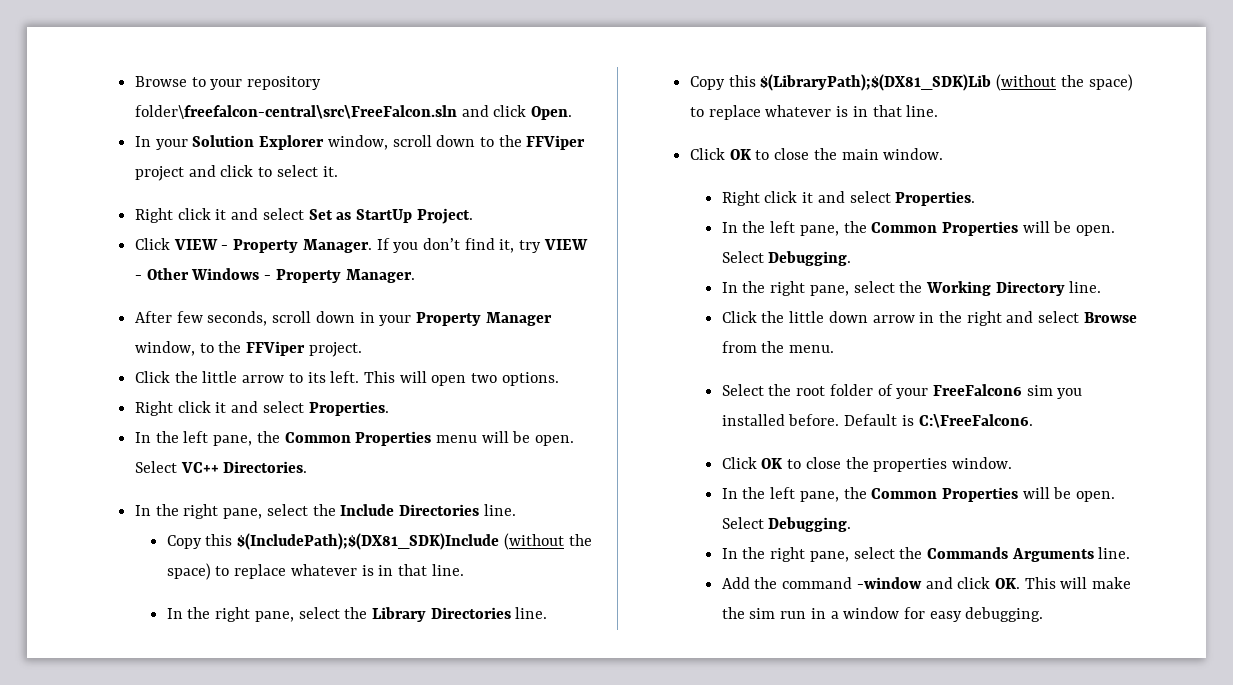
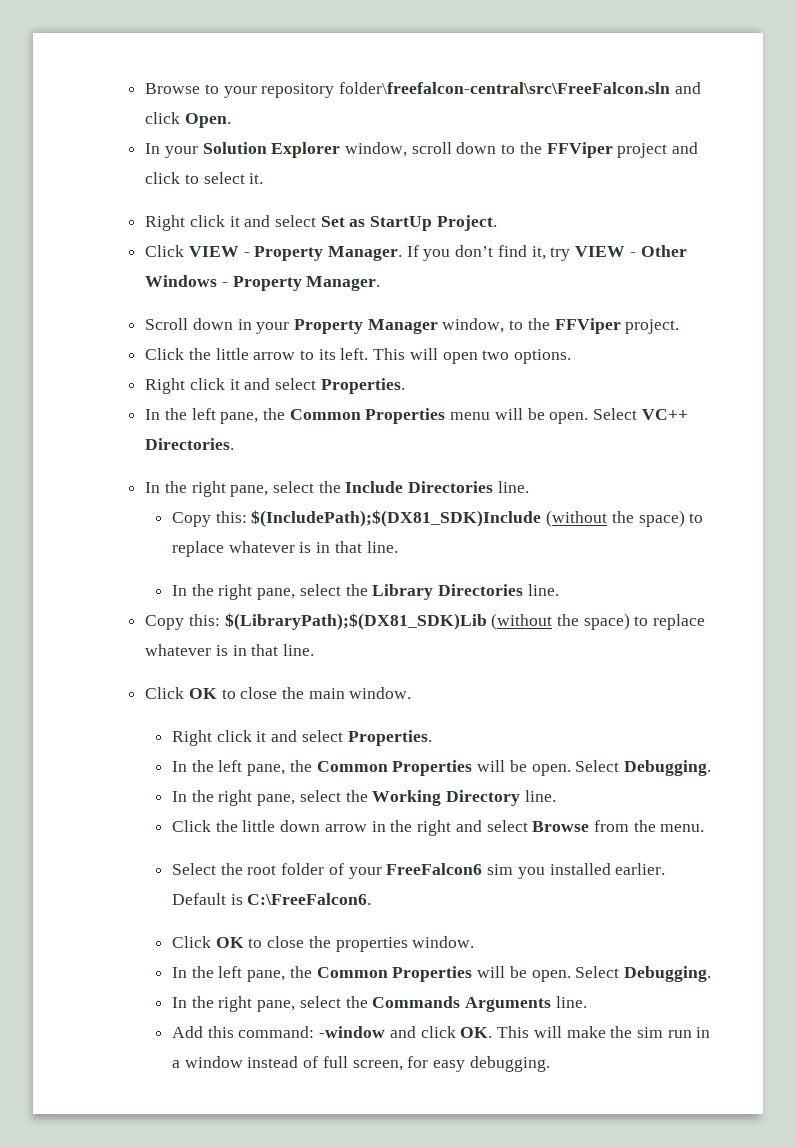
[134,311,312,326] After few seconds, scroll -> [145,318,189,330] Scroll
[205,534,233,546] this -> [215,511,247,523] this:
[728,75,756,87] this -> [188,614,220,626] this:
[788,414,840,426] before. -> [615,863,666,875] earlier.
[754,577,853,589] the command -> [207,1026,315,1038] this command:
(900, 613) none -> [247,1056,403,1071] instead of full screen,

